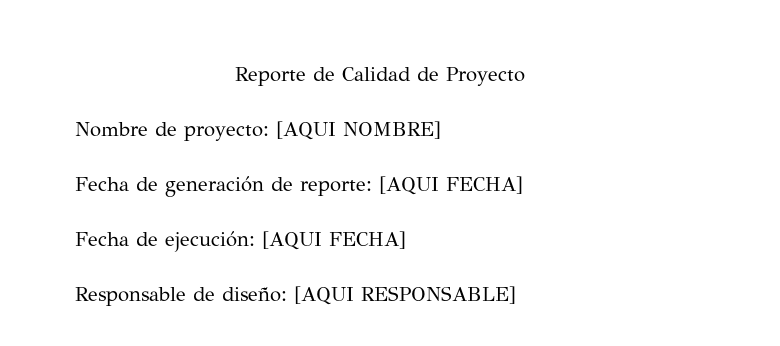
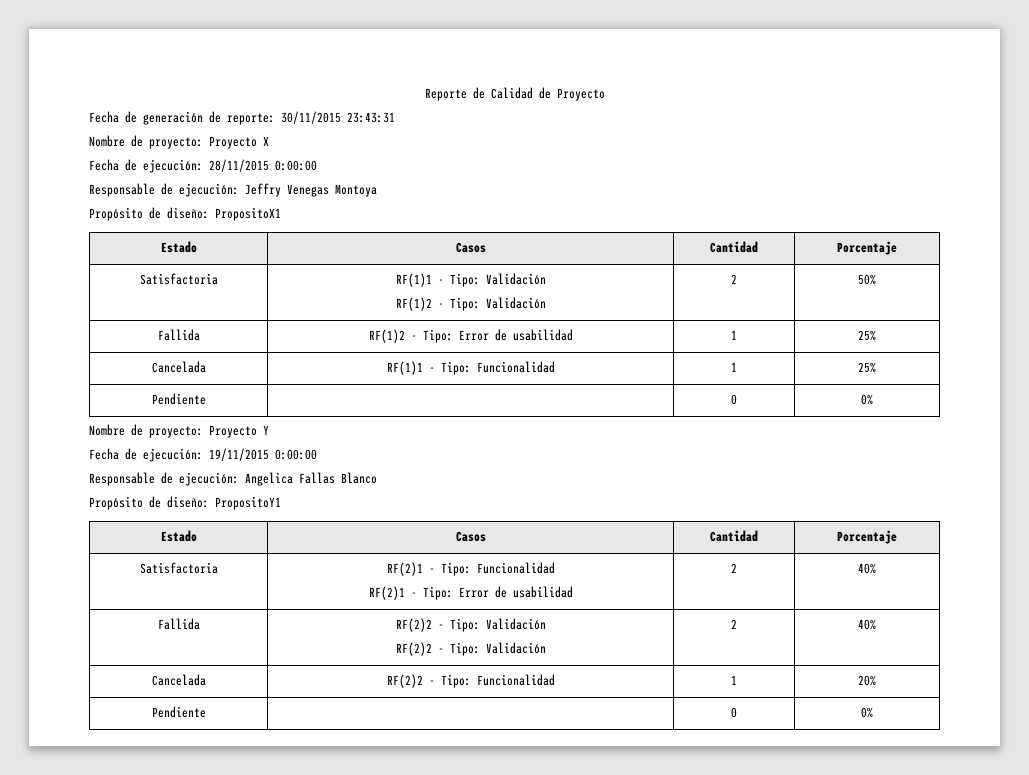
[75,121,441,141] // Nombre de proyecto: [AQUI NOMBRE] -> (605, 94) none
[379,176,523,195] [75,231,406,252] [75,286,516,306] [AQUI FECHA] // Fecha de ejecución: [AQUI FECHA] // Responsable de diseño: [AQUI RESPONSABLE] -> [281,111,395,124] [89,135,269,149] [89,159,317,173] [89,183,377,197] [89,207,281,221] [160,241,197,253] [455,242,486,253] [710,241,758,253] [837,241,897,255] [139,273,218,285] [395,273,546,287] [395,297,546,311] [731,274,737,284] [858,274,876,285] [157,329,200,341] [368,329,573,343] [731,330,737,340] [858,330,876,341] [151,361,206,373] [386,361,555,375] [731,362,737,372] [858,362,876,373] [151,393,206,405] [731,394,737,405] [861,394,873,405] [89,424,269,438] [89,448,317,462] [89,472,377,486] [89,496,281,510] [160,530,197,542] [455,531,486,542] [710,530,758,542] [837,530,897,544] [139,562,218,574] [386,562,555,576] [368,586,573,600] [731,563,737,573] [858,563,876,574] [157,618,200,630] [395,618,546,632] [395,642,546,656] [731,619,737,629] [858,619,876,630] [151,674,206,686] [386,674,555,688] [731,675,737,685] [858,675,876,686] [151,706,206,718] [731,707,737,718] [861,707,873,718] 30/11/2015 23:43:31 // Nombre de proyecto: Proyecto X // Fecha de ejecución: 28/11/2015 0:00:00 // Responsable de ejecución: Jeffry Venegas Montoya // Propósito de diseño: PropositoX1 // Estado | Casos | Cantidad | Porcentaje // Satisfactoria | RF(1)1 - Tipo: Validación // RF(1)2 - Tipo: Validación | 2 | 50% // Fallida | RF(1)2 - Tipo: Error de usabilidad | 1 | 25% // Cancelada | RF(1)1 - Tipo: Funcionalidad | 1 | 25% // Pendiente | | 0 | 0% // Nombre de proyecto: Proyecto Y // Fecha de ejecución: 19/11/2015 0:00:00 // Responsable de ejecución: Angelica Fallas Blanco // Propósito de diseño: PropositoY1 // Estado | Casos | Cantidad | Porcentaje // Satisfactoria | RF(2)1 - Tipo: Funcionalidad // RF(2)1 - Tipo: Error de usabilidad | 2 | 40% // Fallida | RF(2)2 - Tipo: Validación // RF(2)2 - Tipo: Validación | 2 | 40% // Cancelada | RF(2)2 - Tipo: Funcionalidad | 1 | 20% // Pendiente | | 0 | 0%

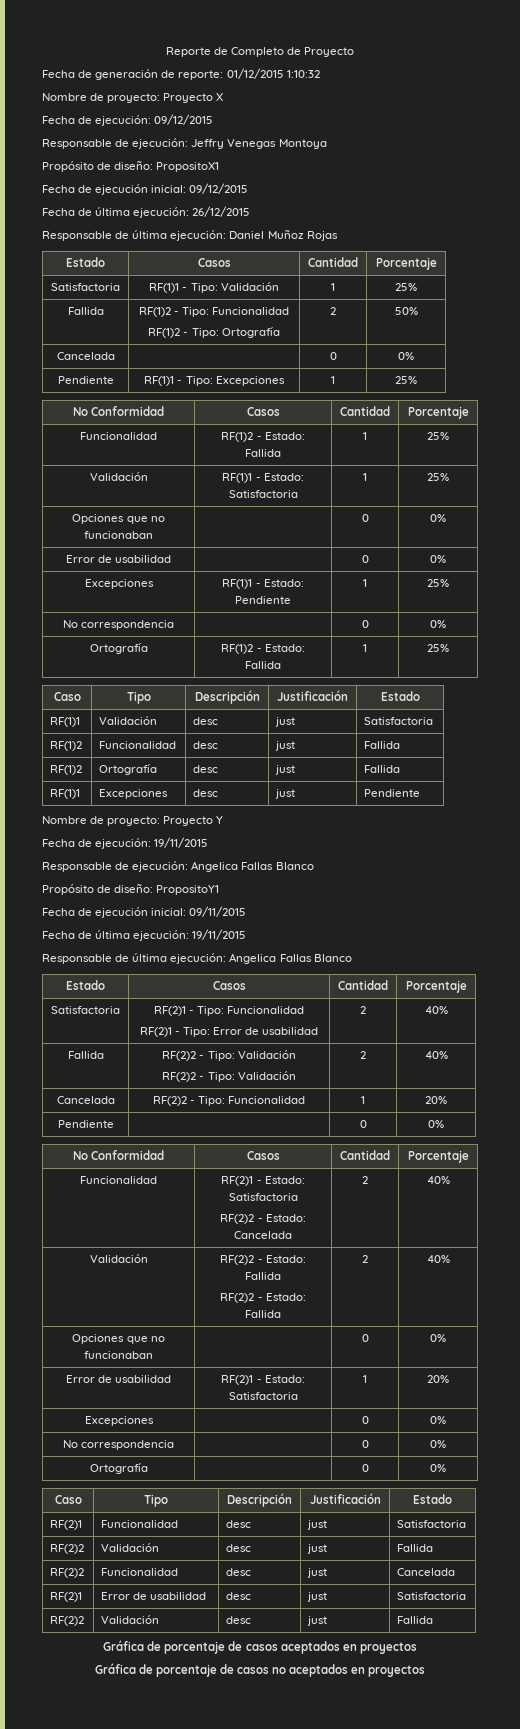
[490,87,533,99] Calidad -> [230,47,284,57] Completo
[281,111,395,124] 30/11/2015 23:43:31 -> [226,68,320,79] 01/12/2015 1:10:32
[209,159,317,172] 28/11/2015 0:00:00 -> [154,114,214,125] 09/12/2015
(281, 214) none -> [42,183,249,195] [42,206,251,218] [42,230,338,241] // Fecha de ejecución inicial: 09/12/2015 // Fecha de última ejecución: 26/12/2015 // Responsable de última ejecución: Daniel Muñoz Rojas
[395,297,546,311] [731,274,737,284] [858,274,876,285] [157,329,200,341] [368,329,573,343] [731,330,737,340] [858,330,876,341] [151,361,206,373] [386,361,555,375] [731,362,737,372] [858,362,876,373] [151,393,206,405] [731,394,737,405] [861,394,873,405] // RF(1)2 - Tipo: Validación | 2 | 50% // Fallida | RF(1)2 - Tipo: Error de usabilidad | 1 | 25% // Cancelada | RF(1)1 - Tipo: Funcionalidad | 1 | 25% // Pendiente | | 0 | 0% -> [331,283,335,291] [395,283,417,291] [67,307,104,315] [138,307,290,317] [148,327,280,338] [330,307,336,315] [394,307,418,315] [56,352,115,360] [329,352,337,360] [398,352,414,360] [57,376,114,384] [144,376,285,386] [331,376,335,384] [395,376,417,384] [72,406,165,416] [246,407,280,416] [340,406,390,416] [407,406,469,419] [80,432,157,440] [221,432,305,442] [245,449,281,457] [363,432,367,440] [427,432,449,440] [89,472,148,481] [222,473,304,483] [228,490,298,498] [363,473,367,481] [427,473,449,481] [72,514,165,524] [84,531,153,539] [361,514,369,522] [430,514,446,522] [65,555,172,563] [361,555,369,563] [430,555,446,563] [84,579,154,589] [222,579,304,589] [235,596,291,604] [363,579,367,587] [427,579,449,587] [62,620,175,630] [361,620,369,628] [430,620,446,628] [89,643,148,654] [221,644,305,654] [245,661,281,669] [363,644,367,652] [427,644,449,652] [53,692,81,701] [126,691,151,704] [194,690,260,704] [277,690,348,701] [380,691,420,701] [50,717,81,727] [99,716,158,725] [193,717,219,725] [275,717,296,727] [364,717,434,725] [50,741,83,751] [99,741,177,749] [193,741,219,749] [275,741,296,751] [364,741,401,749] [50,765,83,775] [99,764,158,775] [193,765,219,773] [275,765,296,775] [364,765,401,773] [50,789,81,799] [99,789,169,799] [193,789,219,797] [275,789,296,799] [364,789,421,797] | 1 | 25% // Fallida | RF(1)2 - Tipo: Funcionalidad // RF(1)2 - Tipo: Ortografía | 2 | 50% // Cancelada | | 0 | 0% // Pendiente | RF(1)1 - Tipo: Excepciones | 1 | 25% // No Conformidad | Casos | Cantidad | Porcentaje // Funcionalidad | RF(1)2 - Estado: Fallida | 1 | 25% // Validación | RF(1)1 - Estado: Satisfactoria | 1 | 25% // Opciones que no funcionaban | | 0 | 0% // Error de usabilidad | | 0 | 0% // Excepciones | RF(1)1 - Estado: Pendiente | 1 | 25% // No correspondencia | | 0 | 0% // Ortografía | RF(1)2 - Estado: Fallida | 1 | 25% // Caso | Tipo | Descripción | Justificación | Estado // RF(1)1 | Validación | desc | just | Satisfactoria // RF(1)2 | Funcionalidad | desc | just | Fallida // RF(1)2 | Ortografía | desc | just | Fallida // RF(1)1 | Excepciones | desc | just | Pendiente
[275,449,317,460] 0:00:00 -> (209, 842) none
(281, 503) none -> [42,906,247,918] [42,929,247,941] [42,953,352,964] // Fecha de ejecución inicial: 09/11/2015 // Fecha de última ejecución: 19/11/2015 // Responsable de última ejecución: Angelica Fallas Blanco
(873, 712) none -> [72,1150,165,1160] [246,1151,280,1160] [340,1150,390,1160] [407,1150,469,1163] [80,1176,157,1184] [221,1176,305,1186] [228,1193,298,1201] [220,1214,306,1224] [234,1231,292,1239] [362,1176,368,1184] [426,1176,450,1184] [89,1254,148,1263] [220,1255,306,1265] [245,1272,281,1280] [220,1293,306,1303] [245,1310,281,1318] [362,1255,368,1263] [426,1255,450,1263] [72,1334,165,1344] [84,1351,153,1359] [361,1334,369,1342] [430,1334,446,1342] [65,1375,172,1383] [221,1375,305,1385] [228,1392,298,1400] [363,1375,367,1383] [427,1375,449,1383] [84,1416,154,1426] [361,1416,369,1424] [430,1416,446,1424] [62,1440,175,1450] [361,1440,369,1448] [430,1440,446,1448] [89,1463,148,1474] [361,1464,369,1472] [430,1464,446,1472] [54,1495,82,1504] [144,1494,168,1507] [227,1493,292,1507] [309,1493,381,1504] [413,1494,452,1504] [50,1520,83,1530] [101,1520,179,1528] [226,1520,252,1528] [307,1520,328,1530] [397,1520,467,1528] [50,1544,85,1554] [101,1543,160,1552] [226,1544,252,1552] [307,1544,328,1554] [397,1544,434,1552] [50,1568,85,1578] [101,1568,179,1576] [226,1568,252,1576] [307,1568,328,1578] [397,1568,456,1576] [50,1592,83,1602] [101,1592,207,1600] [226,1592,252,1600] [307,1592,328,1602] [397,1592,467,1600] [50,1616,85,1626] [101,1615,160,1624] [226,1616,252,1624] [307,1616,328,1626] [397,1616,434,1624] [103,1640,417,1654] [94,1663,426,1677] // No Conformidad | Casos | Cantidad | Porcentaje // Funcionalidad | RF(2)1 - Estado: Satisfactoria // RF(2)2 - Estado: Cancelada | 2 | 40% // Validación | RF(2)2 - Estado: Fallida // RF(2)2 - Estado: Fallida | 2 | 40% // Opciones que no funcionaban | | 0 | 0% // Error de usabilidad | RF(2)1 - Estado: Satisfactoria | 1 | 20% // Excepciones | | 0 | 0% // No correspondencia | | 0 | 0% // Ortografía | | 0 | 0% // Caso | Tipo | Descripción | Justificación | Estado // RF(2)1 | Funcionalidad | desc | just | Satisfactoria // RF(2)2 | Validación | desc | just | Fallida // RF(2)2 | Funcionalidad | desc | just | Cancelada // RF(2)1 | Error de usabilidad | desc | just | Satisfactoria // RF(2)2 | Validación | desc | just | Fallida // Gráfica de porcentaje de casos aceptados en proyectos // Gráfica de porcentaje de casos no aceptados en proyectos

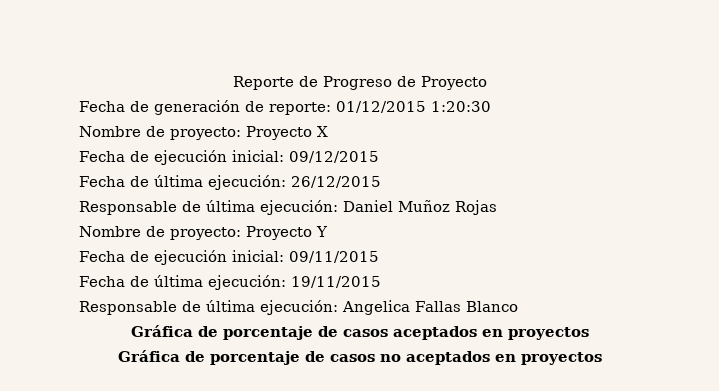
[230,47,284,57] Completo -> [322,76,392,90] Progreso
[286,70,320,78] 1:10:32 -> [431,101,491,112] 1:20:30
[42,114,214,126] [42,138,327,149] [42,161,220,172] // Fecha de ejecución: 09/12/2015 // Responsable de ejecución: Jeffry Venegas Montoya // Propósito de diseño: PropositoX1 -> (328, 131) none
[66,257,105,267] [197,258,231,267] [308,257,358,267] [375,257,437,270] [51,283,120,291] [149,282,279,293] [331,283,335,291] [395,283,417,291] [67,307,104,315] [138,307,290,317] [148,327,280,338] [330,307,336,315] [394,307,418,315] [56,352,115,360] [329,352,337,360] [398,352,414,360] [57,376,114,384] [144,376,285,386] [331,376,335,384] [395,376,417,384] [72,406,165,416] [246,407,280,416] [340,406,390,416] [407,406,469,419] [80,432,157,440] [221,432,305,442] [245,449,281,457] [363,432,367,440] [427,432,449,440] [89,472,148,481] [222,473,304,483] [228,490,298,498] [363,473,367,481] [427,473,449,481] [72,514,165,524] [84,531,153,539] [361,514,369,522] [430,514,446,522] [65,555,172,563] [361,555,369,563] [430,555,446,563] [84,579,154,589] [222,579,304,589] [235,596,291,604] [363,579,367,587] [427,579,449,587] [62,620,175,630] [361,620,369,628] [430,620,446,628] [89,643,148,654] [221,644,305,654] [245,661,281,669] [363,644,367,652] [427,644,449,652] [53,692,81,701] [126,691,151,704] [194,690,260,704] [277,690,348,701] [380,691,420,701] [50,717,81,727] [99,716,158,725] [193,717,219,725] [275,717,296,727] [364,717,434,725] [50,741,83,751] [99,741,177,749] [193,741,219,749] [275,741,296,751] [364,741,401,749] [50,765,83,775] [99,764,158,775] [193,765,219,773] [275,765,296,775] [364,765,401,773] [50,789,81,799] [99,789,169,799] [193,789,219,797] [275,789,296,799] [364,789,421,797] // Estado | Casos | Cantidad | Porcentaje // Satisfactoria | RF(1)1 - Tipo: Validación | 1 | 25% // Fallida | RF(1)2 - Tipo: Funcionalidad // RF(1)2 - Tipo: Ortografía | 2 | 50% // Cancelada | | 0 | 0% // Pendiente | RF(1)1 - Tipo: Excepciones | 1 | 25% // No Conformidad | Casos | Cantidad | Porcentaje // Funcionalidad | RF(1)2 - Estado: Fallida | 1 | 25% // Validación | RF(1)1 - Estado: Satisfactoria | 1 | 25% // Opciones que no funcionaban | | 0 | 0% // Error de usabilidad | | 0 | 0% // Excepciones | RF(1)1 - Estado: Pendiente | 1 | 25% // No correspondencia | | 0 | 0% // Ortografía | RF(1)2 - Estado: Fallida | 1 | 25% // Caso | Tipo | Descripción | Justificación | Estado // RF(1)1 | Validación | desc | just | Satisfactoria // RF(1)2 | Funcionalidad | desc | just | Fallida // RF(1)2 | Ortografía | desc | just | Fallida // RF(1)1 | Excepciones | desc | just | Pendiente -> (497, 207) none
[42,837,209,849] [42,861,314,872] [42,884,220,895] // Fecha de ejecución: 19/11/2015 // Responsable de ejecución: Angelica Fallas Blanco // Propósito de diseño: PropositoY1 -> (328, 231) none
[66,980,105,990] [212,981,246,990] [338,980,388,990] [405,980,467,993] [51,1006,120,1014] [153,1006,305,1016] [139,1027,319,1037] [360,1006,366,1014] [424,1006,448,1014] [67,1051,104,1059] [162,1050,296,1061] [162,1071,296,1082] [360,1051,366,1059] [424,1051,448,1059] [56,1096,115,1104] [152,1096,306,1106] [361,1096,365,1104] [425,1096,447,1104] [57,1120,114,1128] [359,1120,367,1128] [428,1120,444,1128] [72,1150,165,1160] [246,1151,280,1160] [340,1150,390,1160] [407,1150,469,1163] [80,1176,157,1184] [221,1176,305,1186] [228,1193,298,1201] [220,1214,306,1224] [234,1231,292,1239] [362,1176,368,1184] [426,1176,450,1184] [89,1254,148,1263] [220,1255,306,1265] [245,1272,281,1280] [220,1293,306,1303] [245,1310,281,1318] [362,1255,368,1263] [426,1255,450,1263] [72,1334,165,1344] [84,1351,153,1359] [361,1334,369,1342] [430,1334,446,1342] [65,1375,172,1383] [221,1375,305,1385] [228,1392,298,1400] [363,1375,367,1383] [427,1375,449,1383] [84,1416,154,1426] [361,1416,369,1424] [430,1416,446,1424] [62,1440,175,1450] [361,1440,369,1448] [430,1440,446,1448] [89,1463,148,1474] [361,1464,369,1472] [430,1464,446,1472] [54,1495,82,1504] [144,1494,168,1507] [227,1493,292,1507] [309,1493,381,1504] [413,1494,452,1504] [50,1520,83,1530] [101,1520,179,1528] [226,1520,252,1528] [307,1520,328,1530] [397,1520,467,1528] [50,1544,85,1554] [101,1543,160,1552] [226,1544,252,1552] [307,1544,328,1554] [397,1544,434,1552] [50,1568,85,1578] [101,1568,179,1576] [226,1568,252,1576] [307,1568,328,1578] [397,1568,456,1576] [50,1592,83,1602] [101,1592,207,1600] [226,1592,252,1600] [307,1592,328,1602] [397,1592,467,1600] [50,1616,85,1626] [101,1615,160,1624] [226,1616,252,1624] [307,1616,328,1626] [397,1616,434,1624] // Estado | Casos | Cantidad | Porcentaje // Satisfactoria | RF(2)1 - Tipo: Funcionalidad // RF(2)1 - Tipo: Error de usabilidad | 2 | 40% // Fallida | RF(2)2 - Tipo: Validación // RF(2)2 - Tipo: Validación | 2 | 40% // Cancelada | RF(2)2 - Tipo: Funcionalidad | 1 | 20% // Pendiente | | 0 | 0% // No Conformidad | Casos | Cantidad | Porcentaje // Funcionalidad | RF(2)1 - Estado: Satisfactoria // RF(2)2 - Estado: Cancelada | 2 | 40% // Validación | RF(2)2 - Estado: Fallida // RF(2)2 - Estado: Fallida | 2 | 40% // Opciones que no funcionaban | | 0 | 0% // Error de usabilidad | RF(2)1 - Estado: Satisfactoria | 1 | 20% // Excepciones | | 0 | 0% // No correspondencia | | 0 | 0% // Ortografía | | 0 | 0% // Caso | Tipo | Descripción | Justificación | Estado // RF(2)1 | Funcionalidad | desc | just | Satisfactoria // RF(2)2 | Validación | desc | just | Fallida // RF(2)2 | Funcionalidad | desc | just | Cancelada // RF(2)1 | Error de usabilidad | desc | just | Satisfactoria // RF(2)2 | Validación | desc | just | Fallida -> (518, 306) none

